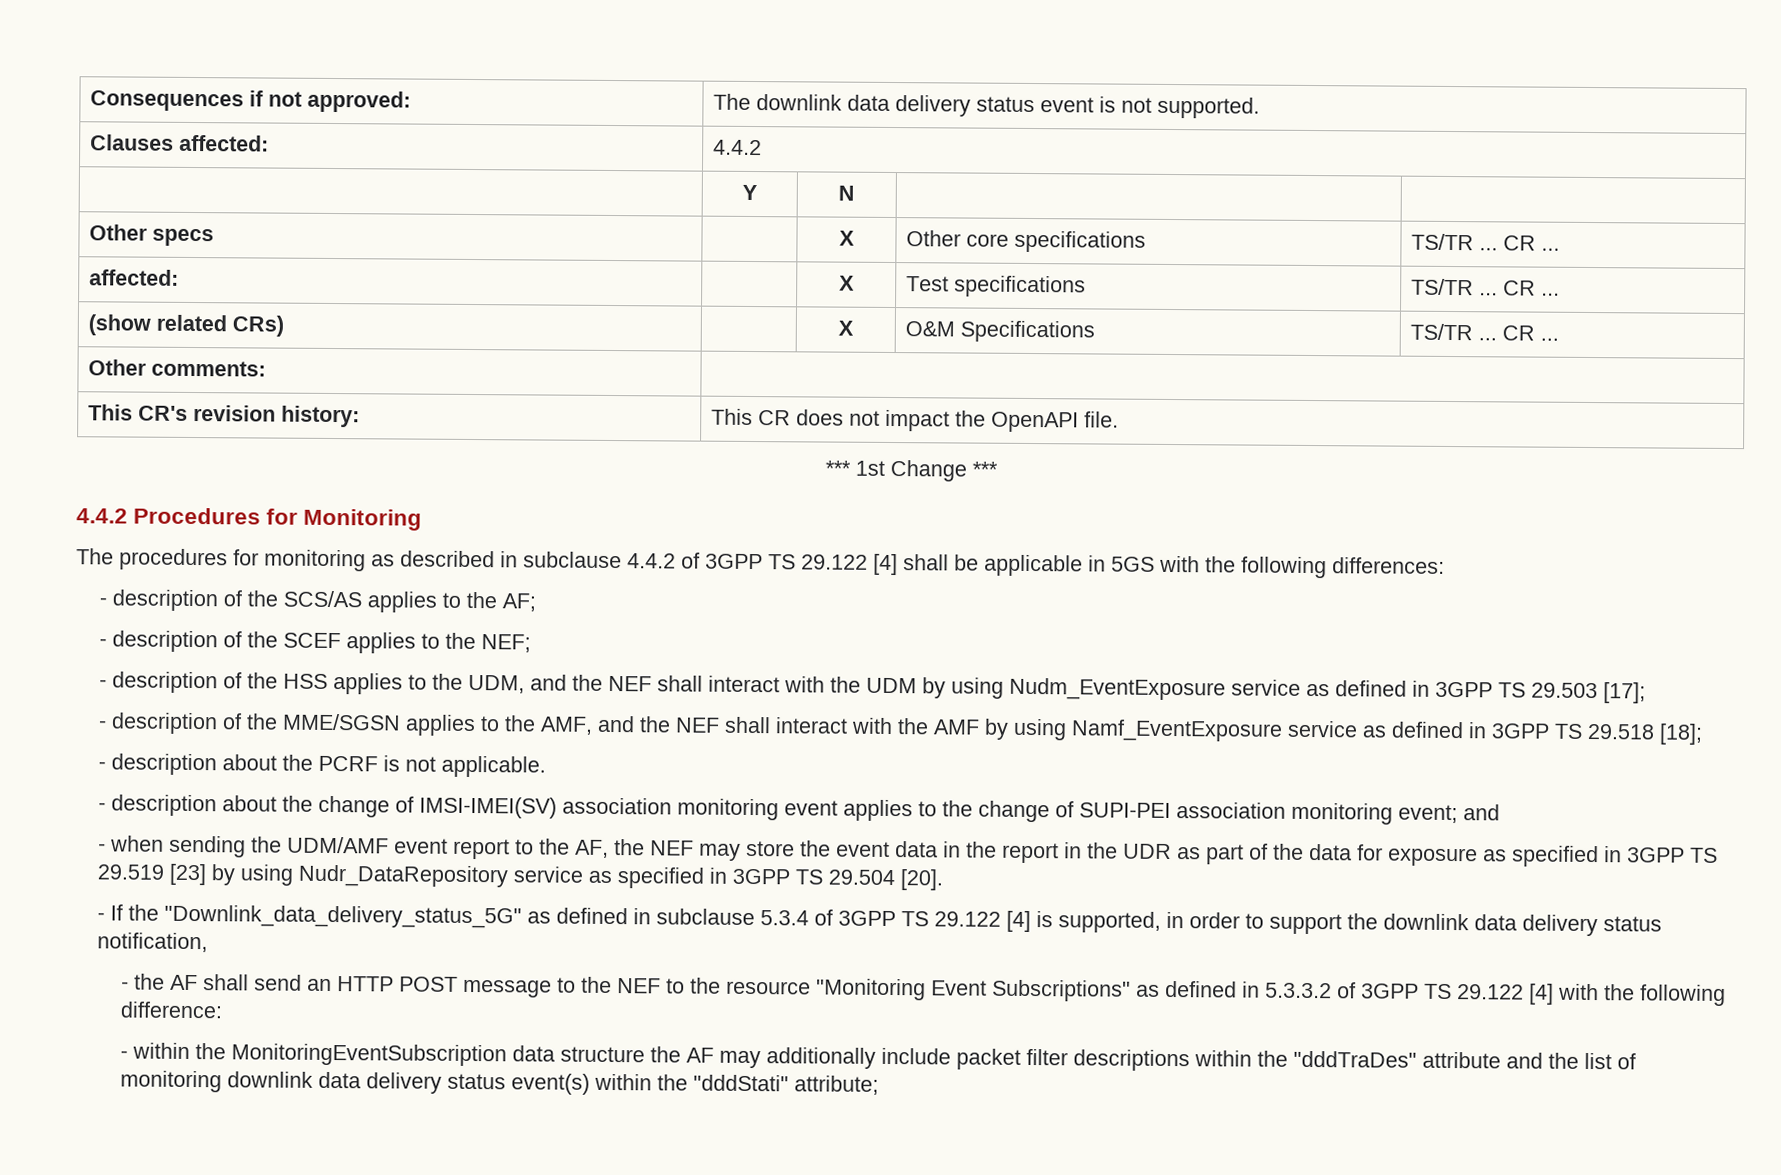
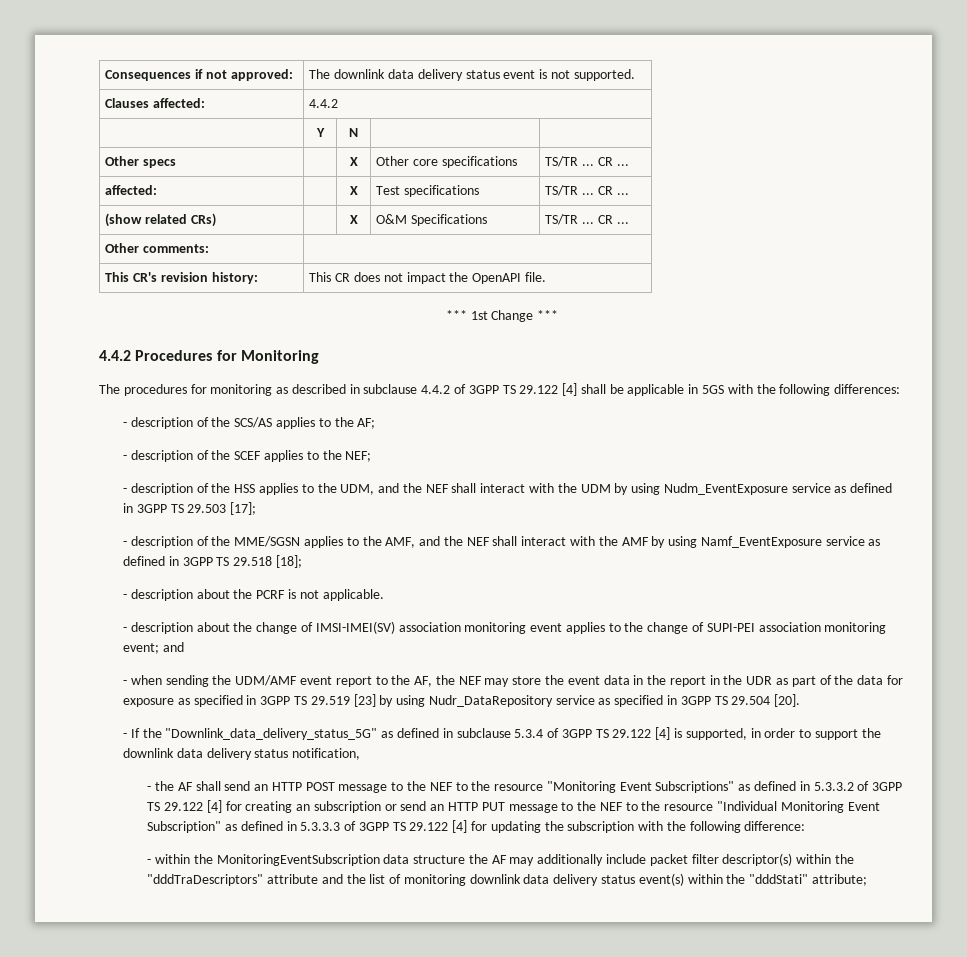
(1554, 994) none -> [225,801,880,813] [147,820,635,833] for creating an subscription or send an HTTP PUT message to the NEF to the resource "Individual Monitoring Event Subscription" as defined in 5.3.3.3 of 3GPP TS 29.122 [4] for updating the subscription
[1072,1049,1417,1072] descriptions within the "dddTraDes" -> [722,853,854,866] [147,874,264,886] descriptor(s) within the "dddTraDescriptors"

